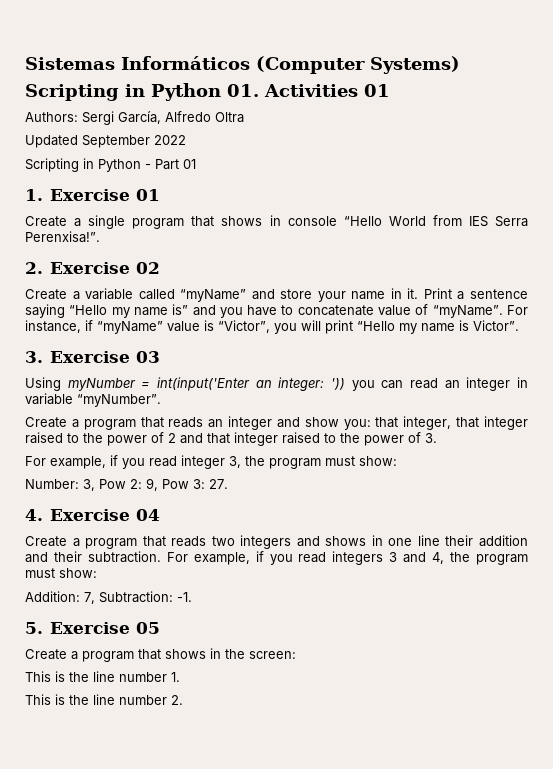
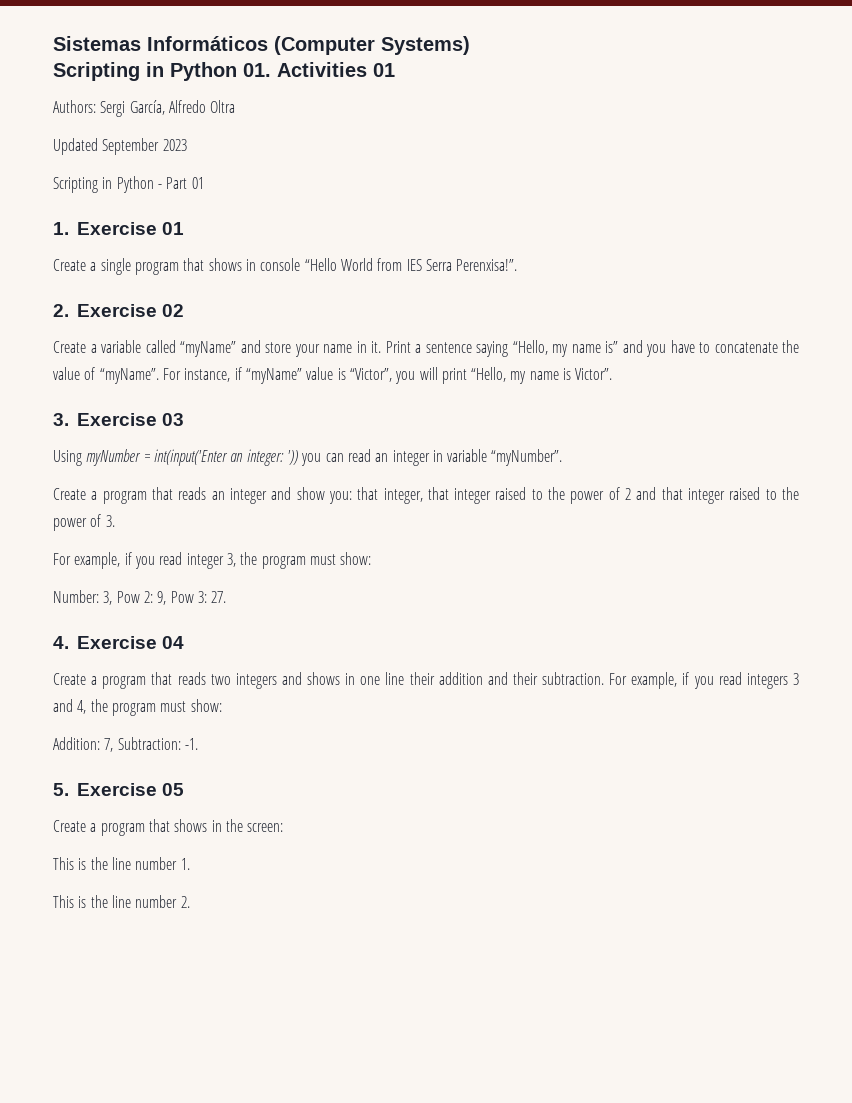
[154,135,186,145] 2022 -> [162,139,187,151] 2023
[69,305,108,315] “Hello -> [512,340,548,355] “Hello,
(374, 310) none -> [782,340,799,353] the
[357,321,395,331] “Hello -> [471,367,507,382] “Hello,

